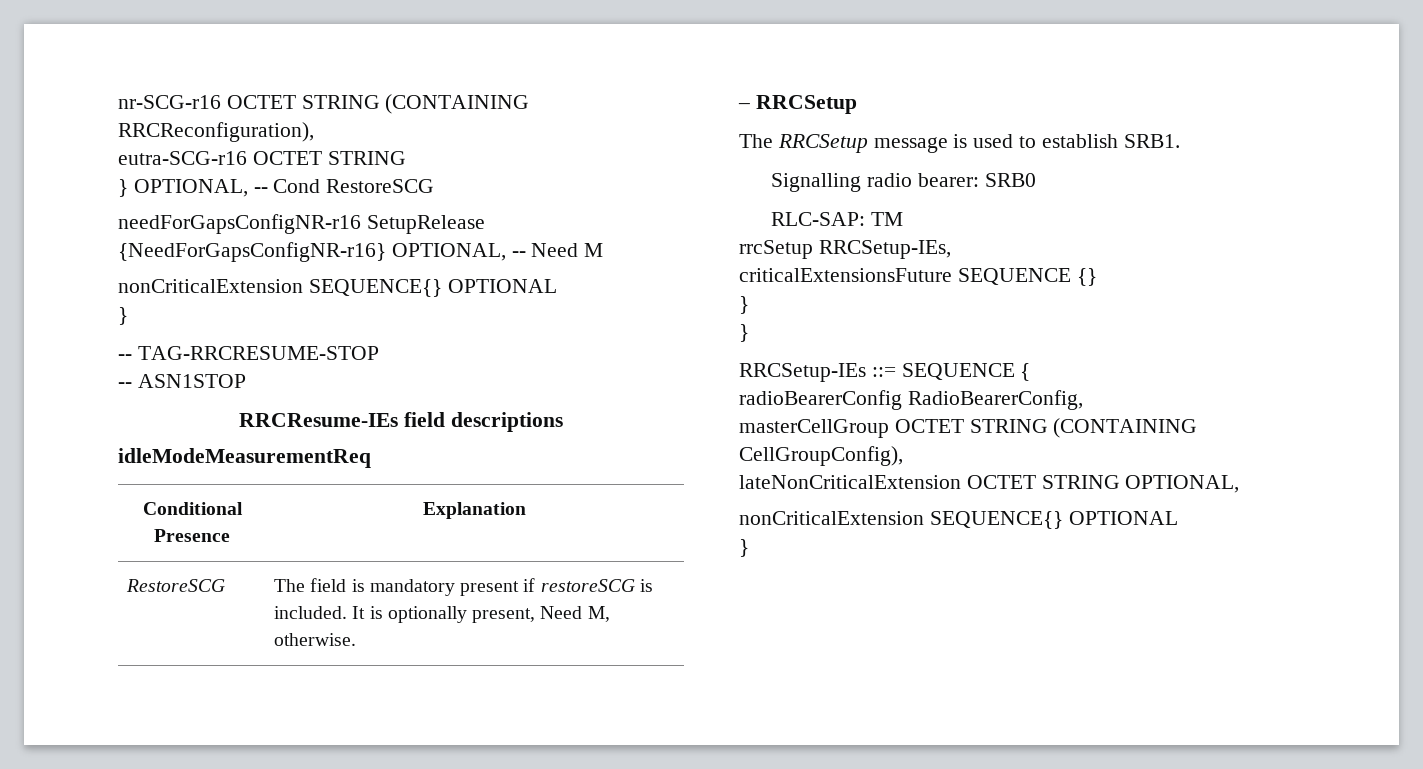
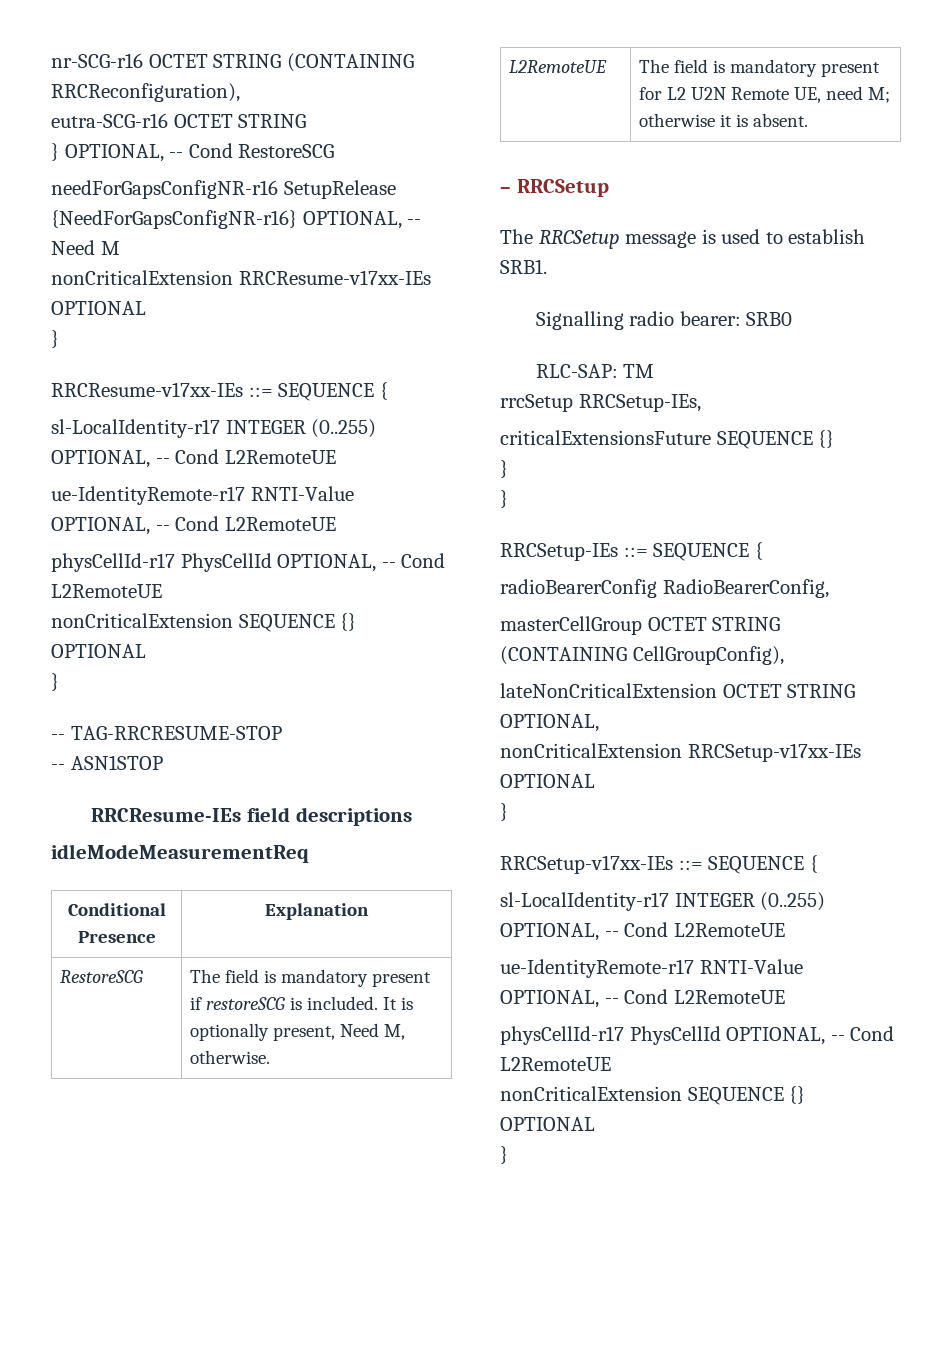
[308,279,442,297] SEQUENCE{} -> [238,270,431,285] [51,301,146,315] [51,330,59,348] [51,382,388,401] [51,419,377,438] [51,449,336,468] [51,486,354,505] [51,516,336,535] [51,553,446,572] [51,584,162,598] [51,613,357,632] RRCResume-v17xx-IEs OPTIONAL // } // RRCResume-v17xx-IEs ::= SEQUENCE { // sl-LocalIdentity-r17 INTEGER (0..255) OPTIONAL, -- Cond L2RemoteUE // ue-IdentityRemote-r17 RNTI-Value OPTIONAL, -- Cond L2RemoteUE // physCellId-r17 PhysCellId OPTIONAL, -- Cond L2RemoteUE // nonCriticalExtension SEQUENCE {}
(357, 639) none -> [509,60,608,73] [639,59,881,77] [639,86,891,103] [639,113,809,127] // L2RemoteUE | The field is mandatory present for L2 U2N Remote UE, need M; otherwise it is absent.
[929,511,1178,529] [739,539,749,557] SEQUENCE{} OPTIONAL // } -> [687,743,861,762] [500,774,595,788] [500,803,508,821] [500,855,818,874] [500,892,826,911] [500,922,785,941] [500,959,803,978] [500,989,785,1008] [500,1026,895,1045] [500,1057,611,1071] [500,1086,806,1105] [500,1117,595,1131] [500,1146,508,1164] RRCSetup-v17xx-IEs OPTIONAL // } // RRCSetup-v17xx-IEs ::= SEQUENCE { // sl-LocalIdentity-r17 INTEGER (0..255) OPTIONAL, -- Cond L2RemoteUE // ue-IdentityRemote-r17 RNTI-Value OPTIONAL, -- Cond L2RemoteUE // physCellId-r17 PhysCellId OPTIONAL, -- Cond L2RemoteUE // nonCriticalExtension SEQUENCE {} OPTIONAL // }

